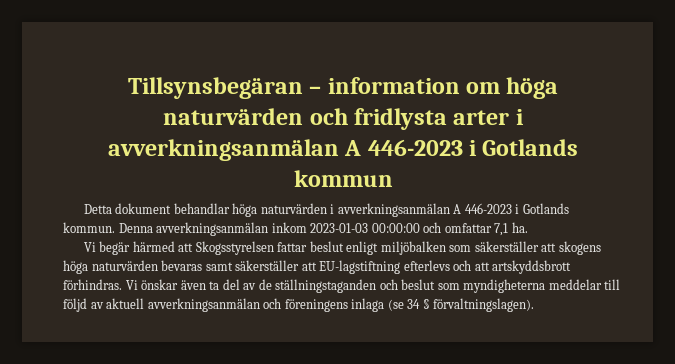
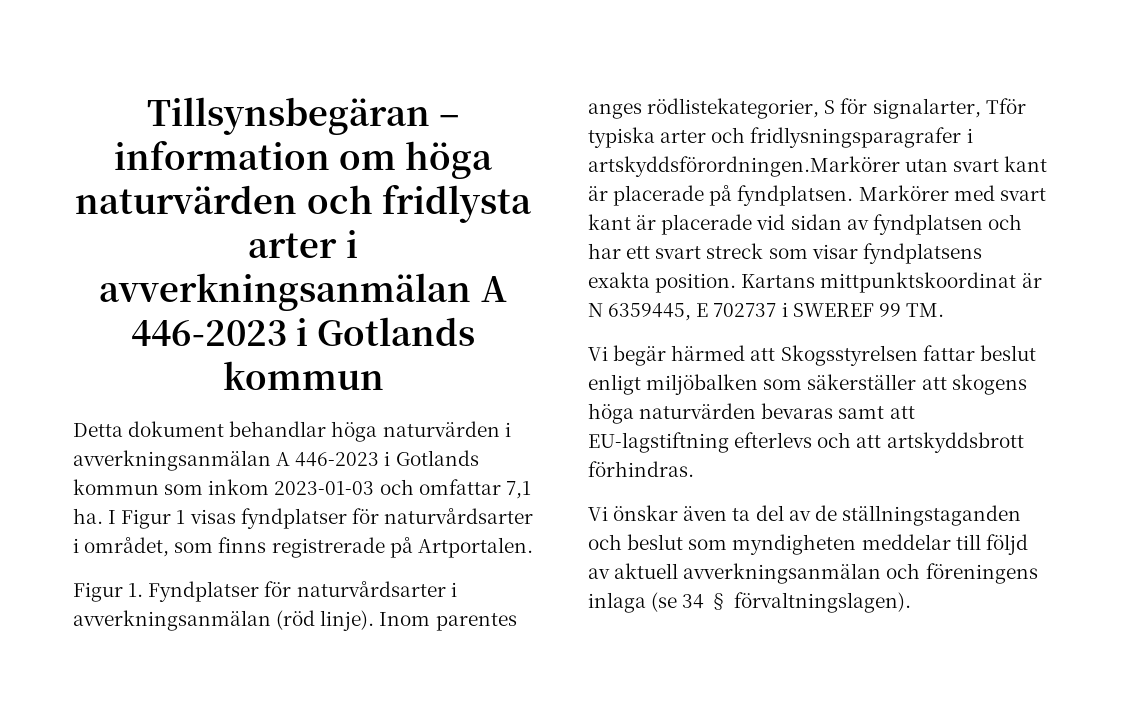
[63,222,269,236] kommun. Denna avverkningsanmälan -> [73,479,204,495] kommun som
[371,223,420,233] 00:00:00 -> (375, 488) none
(528, 227) none -> [108,508,533,529] [73,537,533,558] [73,581,457,602] [73,610,517,631] [588,98,1026,119] [588,127,973,148] [588,156,1048,177] [588,185,1046,206] [588,214,1022,235] [588,243,982,264] [588,272,1042,293] [588,302,944,321] I Figur 1 visas fyndplatser för naturvårdsarter i området, som finns registrerade på Artportalen. // Figur 1. Fyndplatser för naturvårdsarter i avverkningsanmälan (röd linje). Inom parentes anges rödlistekategorier, S för signalarter, Tför typiska arter och fridlysningsparagrafer i artskyddsförordningen.Markörer utan svart kant är placerade på fyndplatsen. Markörer med svart kant är placerade vid sidan av fyndplatsen och har ett svart streck som visar fyndplatsens exakta position. Kartans mittpunktskoordinat är N 6359445, E 702737 i SWEREF 99 TM.
[235,260,300,271] säkerställer -> (885, 412) none
(122, 284) none -> (694, 469) //
[463,279,546,293] myndigheterna -> [732,534,857,555] myndigheten

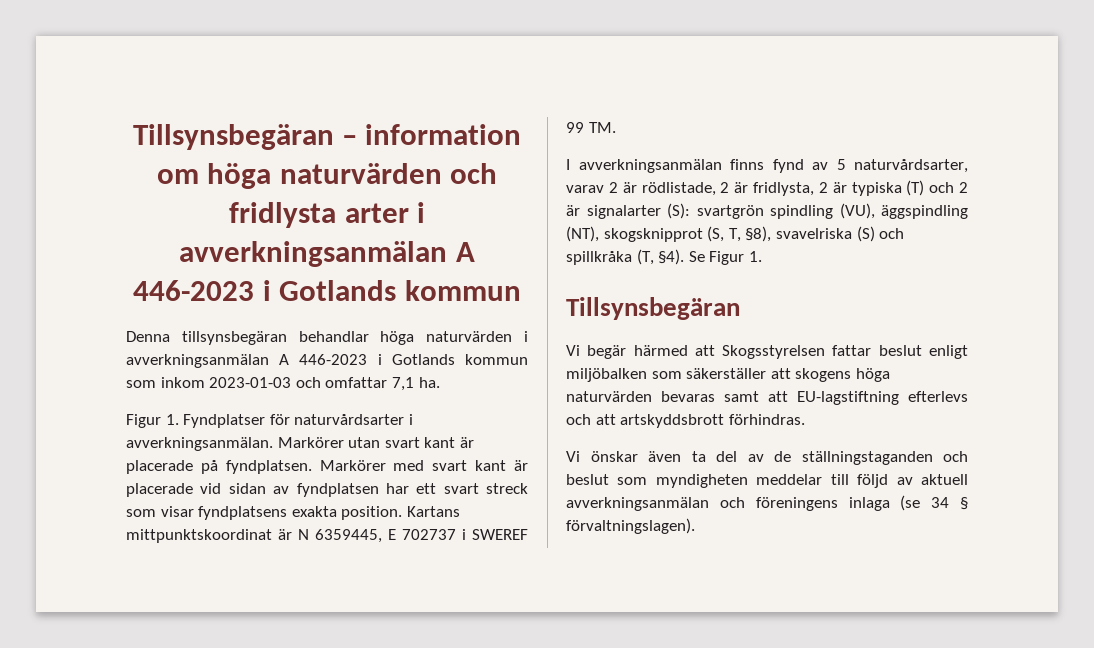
[73,421,225,437] Detta dokument -> [126,331,287,345] Denna tillsynsbegäran
[108,508,533,529] [73,537,533,558] I Figur 1 visas fyndplatser för naturvårdsarter i området, som finns registrerade på Artportalen. -> (440, 382) none
[73,610,517,631] [588,98,1026,119] [588,127,973,148] [588,156,900,177] avverkningsanmälan (röd linje). Inom parentes anges rödlistekategorier, S för signalarter, Tför typiska arter och fridlysningsparagrafer i artskyddsförordningen.Markörer -> [126,437,344,451] avverkningsanmälan. Markörer
[987,214,1022,230] och -> (379, 490) none
(944, 310) none -> [566,159,968,173] [566,180,968,196] [566,203,968,219] [566,226,905,242] [566,249,762,265] [566,297,740,320] // I avverkningsanmälan finns fynd av 5 naturvårdsarter, varav 2 är rödlistade, 2 är fridlysta, 2 är typiska (T) och 2 är signalarter (S): svartgrön spindling (VU), äggspindling (NT), skogsknipprot (S, T, §8), svavelriska (S) och spillkråka (T, §4). Se Figur 1. // Tillsynsbegäran

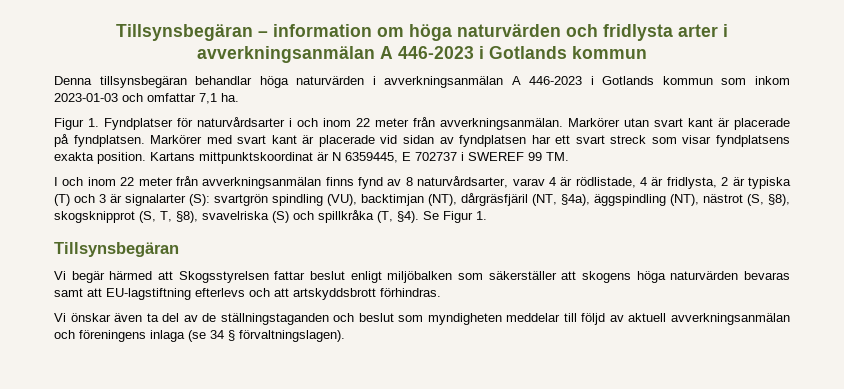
(413, 419) none -> [297,117,435,127] och inom 22 meter från
(570, 164) none -> [62,176,198,186] och inom 22 meter från
[836,159,846,170] 5 -> [405,177,413,186] 8
[608,182,618,193] 2 -> [548,177,556,186] 4
[720,182,730,193] 2 -> [640,177,648,186] 4
[959,182,968,193] 2 -> [99,194,106,203] 3
[881,205,968,219] [566,226,599,242] äggspindling (NT), -> [361,193,790,206] backtimjan (NT), dårgräsfjäril (NT, §4a), äggspindling (NT), nästrot (S, §8),

